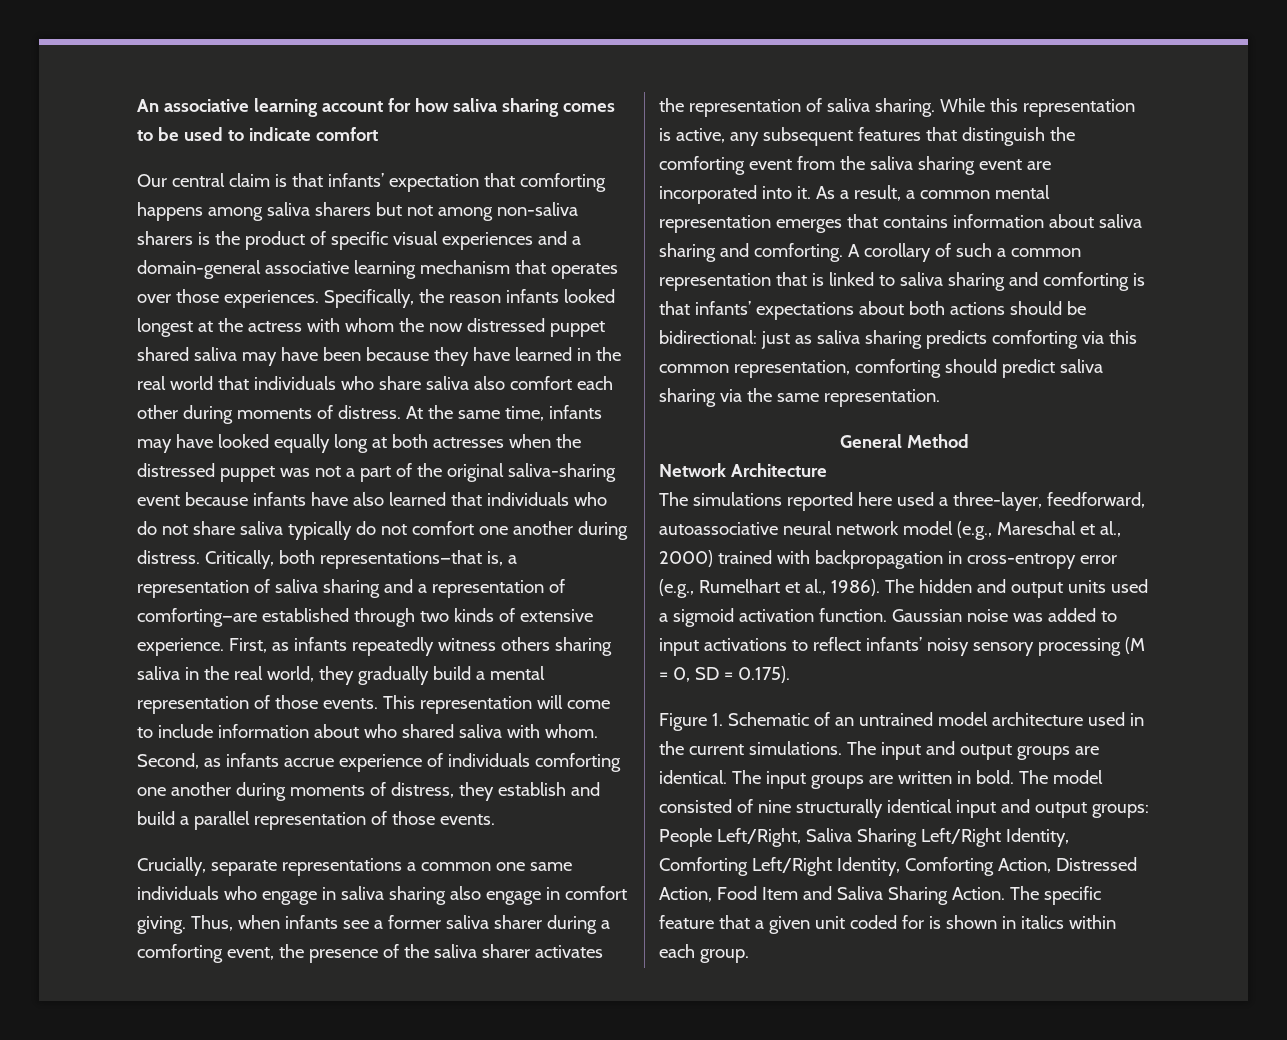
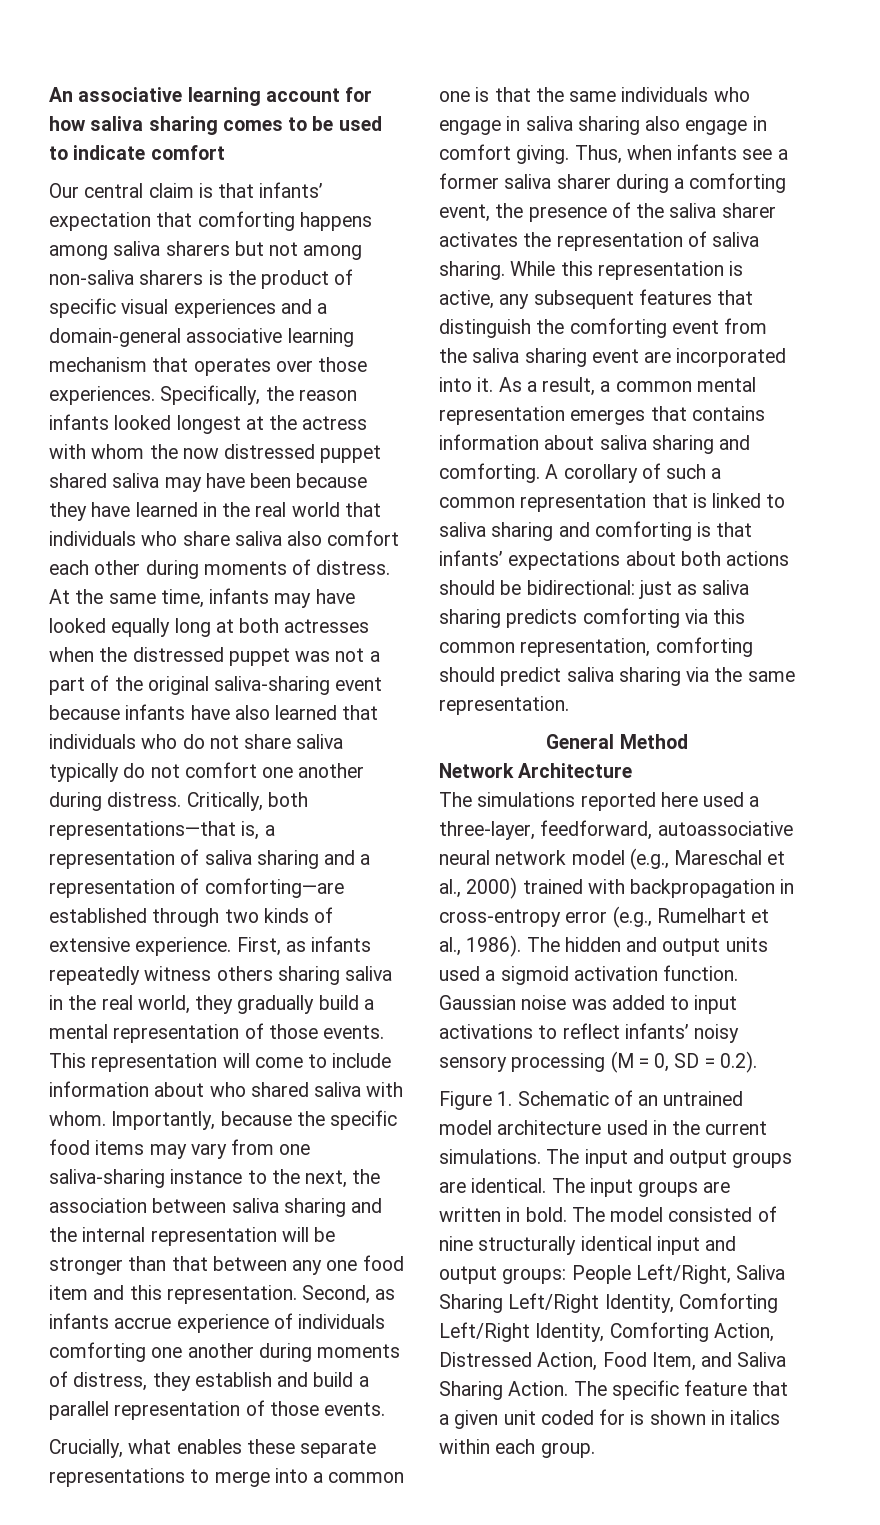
(598, 731) none -> [111,1110,398,1130] [49,1139,311,1159] [49,1169,381,1188] [49,1198,383,1217] [49,1227,336,1246] [49,1255,404,1275] [49,1285,297,1304] Importantly, because the specific food items may vary from one saliva-sharing instance to the next, the association between saliva sharing and the internal representation will be stronger than that between any one food item and this representation.
[210,858,525,876] separate representations a common one -> [128,1439,377,1458] [49,1468,405,1487] [439,87,564,102] what enables these separate representations to merge into a common one is that the
[737,666,790,683] 0.175). -> [719,1051,757,1073] 0.2).
[761,887,798,900] Item -> [651,1352,696,1371] Item,

